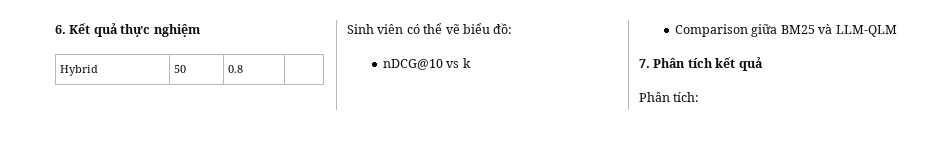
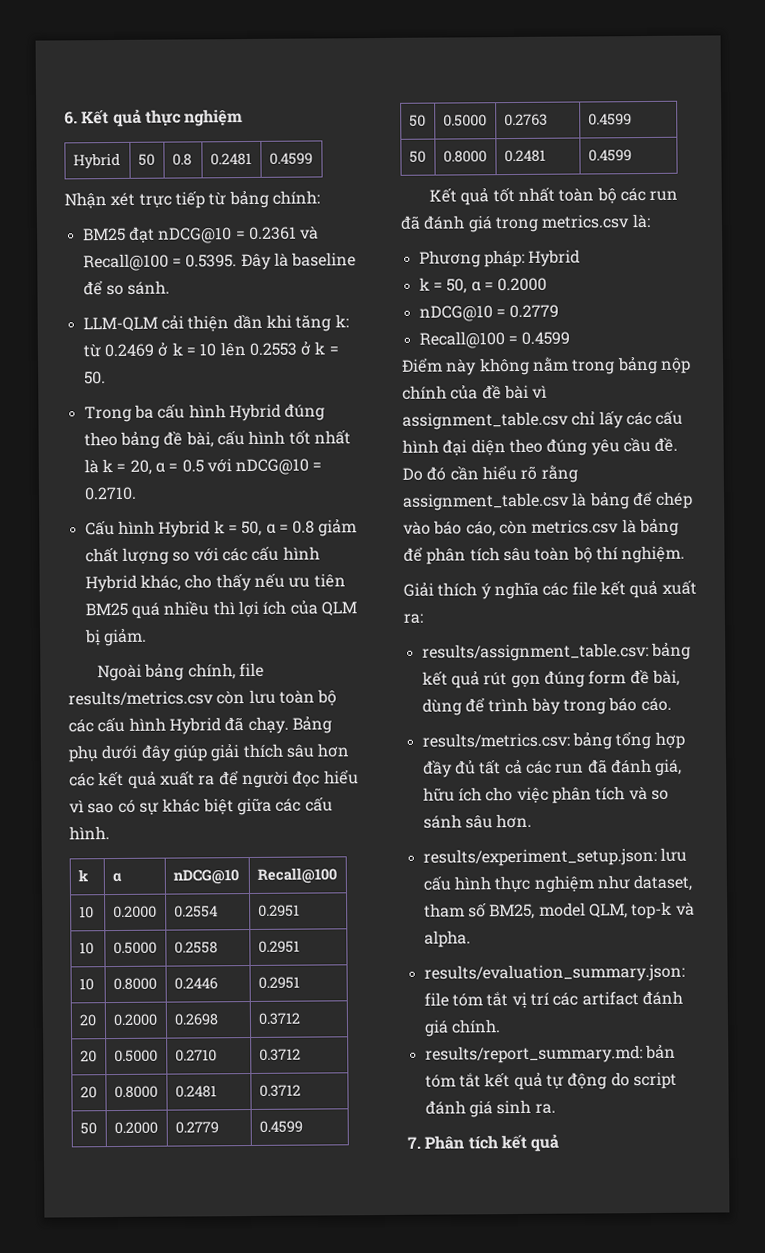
[347,23,513,34] [383,58,471,70] [675,24,897,37] // Sinh viên có thể vẽ biểu đồ: // nDCG@10 vs k // Comparison giữa BM25 và LLM-QLM -> [209,152,252,166] [268,152,313,165] [64,189,320,209] [82,226,320,244] [82,252,357,272] [82,280,171,296] [82,314,349,332] [82,340,339,358] [83,371,106,385] [83,403,326,423] [83,430,351,449] [83,458,323,476] [83,486,137,501] [84,518,358,538] [84,546,320,565] [84,573,346,593] [84,600,357,619] [84,627,147,647] [97,662,265,682] [68,689,338,706] [68,715,332,735] [68,743,350,763] [69,769,359,789] [69,797,333,816] [69,826,110,840] [77,869,89,882] [111,872,122,883] [172,869,239,885] [256,867,337,884] [78,906,94,919] [112,905,157,919] [173,905,218,918] [257,904,300,917] [78,942,94,955] [112,941,157,955] [173,941,218,954] [257,940,300,953] [78,978,94,991] [112,977,157,991] [173,977,218,990] [257,976,300,989] [78,1014,96,1027] [112,1013,157,1027] [173,1013,218,1026] [257,1012,300,1025] [79,1050,97,1063] [113,1049,158,1063] [174,1049,217,1062] [258,1048,301,1061] [79,1086,97,1099] [113,1085,158,1099] [174,1085,217,1098] [258,1084,301,1097] [79,1122,97,1135] [113,1121,158,1135] [174,1121,219,1134] [258,1120,303,1133] [408,114,426,127] [442,114,487,127] [503,113,548,127] [587,113,632,126] [408,150,426,163] [442,150,487,163] [503,149,546,163] [587,149,632,162] [429,187,679,206] [400,213,651,233] [418,249,581,268] [418,277,548,294] [418,304,560,322] [418,331,571,349] [401,355,691,376] [402,384,548,400] [402,410,684,430] [402,437,679,456] [402,464,578,483] [403,490,694,511] [403,517,679,537] [403,545,686,565] [403,579,697,600] [403,613,423,624] [421,641,691,662] [421,669,680,689] [421,697,672,716] [421,730,685,750] [422,758,683,778] [422,786,669,804] [422,813,533,829] [422,847,687,867] [422,874,693,893] [423,901,695,920] [423,930,471,948] [423,963,685,983] [423,990,683,1009] [423,1019,501,1037] [424,1043,676,1064] [424,1071,677,1091] [424,1099,556,1118] 0.2481 | 0.4599 // Nhận xét trực tiếp từ bảng chính: // BM25 đạt nDCG@10 = 0.2361 và Recall@100 = 0.5395. Đây là baseline để so sánh. // LLM-QLM cải thiện dần khi tăng k: từ 0.2469 ở k = 10 lên 0.2553 ở k = 50. // Trong ba cấu hình Hybrid đúng theo bảng đề bài, cấu hình tốt nhất là k = 20, α = 0.5 với nDCG@10 = 0.2710. // Cấu hình Hybrid k = 50, α = 0.8 giảm chất lượng so với các cấu hình Hybrid khác, cho thấy nếu ưu tiên BM25 quá nhiều thì lợi ích của QLM bị giảm. // Ngoài bảng chính, file results/metrics.csv còn lưu toàn bộ các cấu hình Hybrid đã chạy. Bảng phụ dưới đây giúp giải thích sâu hơn các kết quả xuất ra để người đọc hiểu vì sao có sự khác biệt giữa các cấu hình. // k | α | nDCG@10 | Recall@100 // 10 | 0.2000 | 0.2554 | 0.2951 // 10 | 0.5000 | 0.2558 | 0.2951 // 10 | 0.8000 | 0.2446 | 0.2951 // 20 | 0.2000 | 0.2698 | 0.3712 // 20 | 0.5000 | 0.2710 | 0.3712 // 20 | 0.8000 | 0.2481 | 0.3712 // 50 | 0.2000 | 0.2779 | 0.4599 // 50 | 0.5000 | 0.2763 | 0.4599 // 50 | 0.8000 | 0.2481 | 0.4599 // Kết quả tốt nhất toàn bộ các run đã đánh giá trong metrics.csv là: // Phương pháp: Hybrid // k = 50, α = 0.2000 // nDCG@10 = 0.2779 // Recall@100 = 0.4599 // Điểm này không nằm trong bảng nộp chính của đề bài vì assignment_table.csv chỉ lấy các cấu hình đại diện theo đúng yêu cầu đề. Do đó cần hiểu rõ rằng assignment_table.csv là bảng để chép vào báo cáo, còn metrics.csv là bảng để phân tích sâu toàn bộ thí nghiệm. // Giải thích ý nghĩa các file kết quả xuất ra: // results/assignment_table.csv: bảng kết quả rút gọn đúng form đề bài, dùng để trình bày trong báo cáo. // results/metrics.csv: bảng tổng hợp đầy đủ tất cả các run đã đánh giá, hữu ích cho việc phân tích và so sánh sâu hơn. // results/experiment_setup.json: lưu cấu hình thực nghiệm như dataset, tham số BM25, model QLM, top-k và alpha. // results/evaluation_summary.json: file tóm tắt vị trí các artifact đánh giá chính. // results/report_summary.md: bản tóm tắt kết quả tự động do script đánh giá sinh ra.
[639,92,700,102] // Phân tích: -> (560, 1142) none

